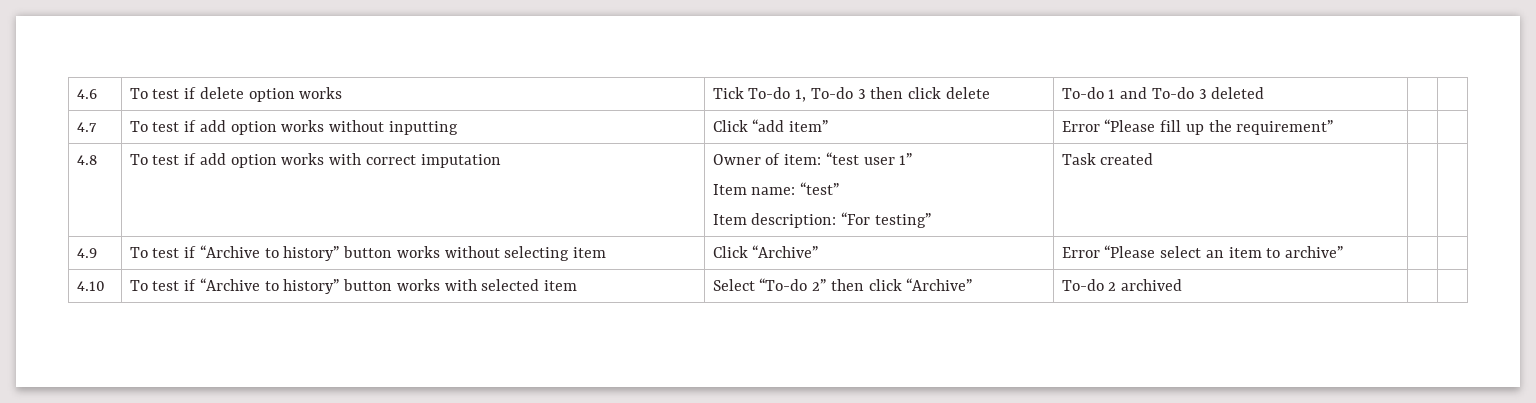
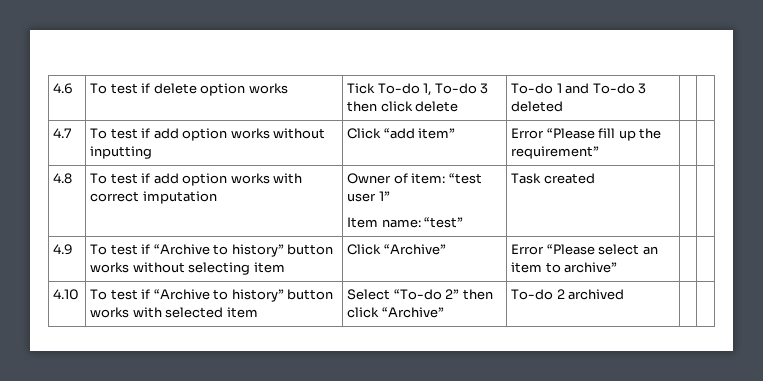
[712,212,931,228] // Item description: “For testing” -> (464, 222) none

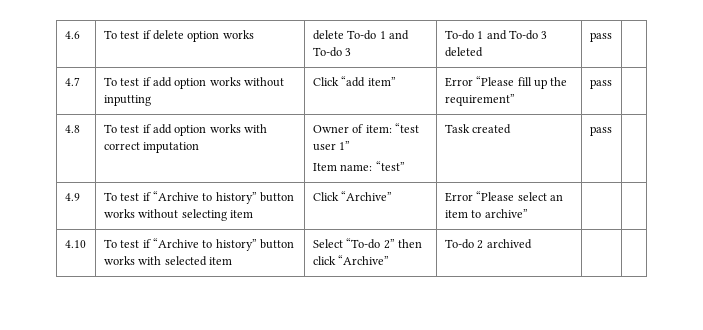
[347,83,489,96] [347,101,459,112] Tick To-do 1, To-do 3 then click delete -> [312,30,410,40] [312,47,352,57] delete To-do 1 and To-do 3
(564, 106) none -> [589,32,612,42] pass
(600, 152) none -> [589,79,612,89] pass
(595, 178) none -> [589,126,612,136] pass

